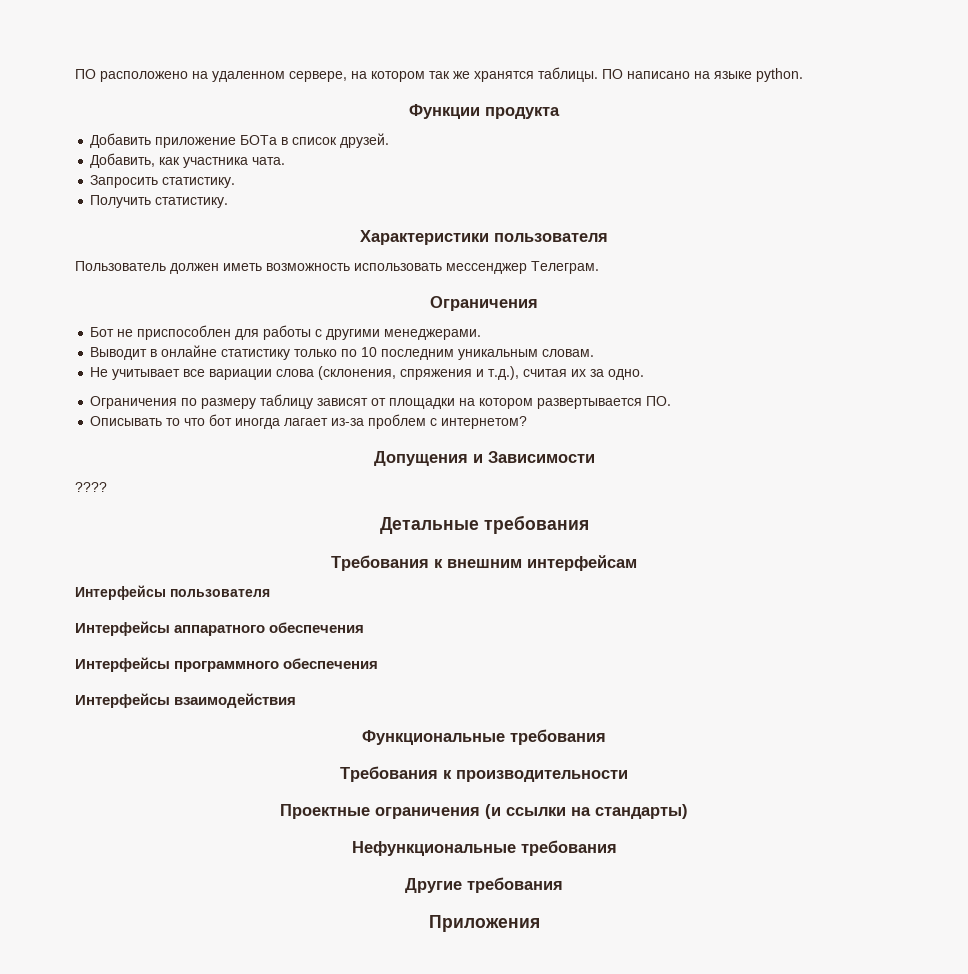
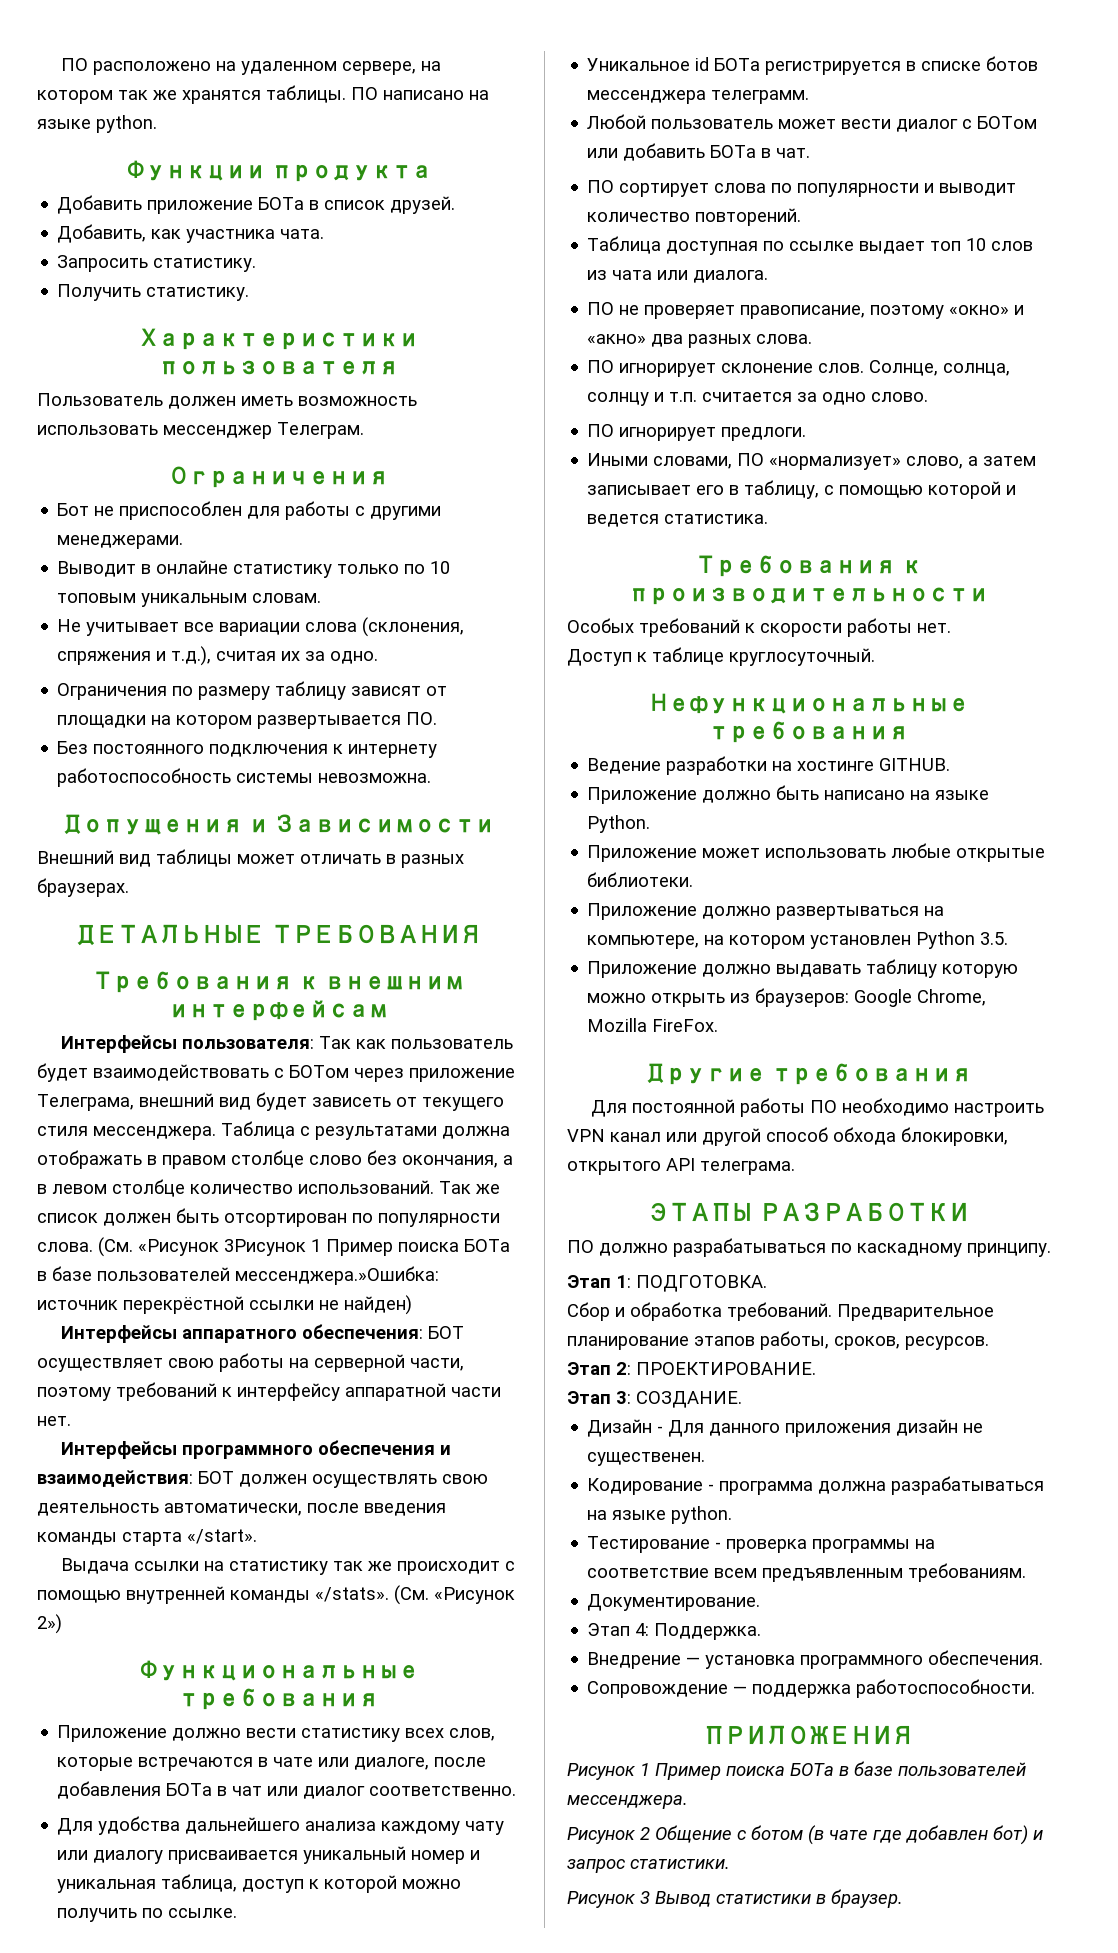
[381,349,455,360] последним -> [57,593,137,603] топовым
[90,414,528,429] [373,451,595,466] [75,482,107,492] [379,515,589,534] Описывать то что бот иногда лагает из-за проблем с интернетом? // Допущения и Зависимости // ???? // Детальные требования -> [57,741,438,758] [57,768,432,787] [63,814,495,835] [37,849,464,868] [37,878,129,897] [76,924,482,946] Без постоянного подключения к интернету работоспособность системы невозможна. // Допущения и Зависимости // Внешний вид таблицы может отличать в разных браузерах. // ДЕТАЛЬНЫЕ ТРЕБОВАНИЯ
[170,589,270,597] [75,621,365,636] [75,657,379,672] [75,693,297,708] [362,729,606,745] [340,766,628,782] [280,804,688,819] [351,840,617,856] [405,877,563,893] [428,915,540,932] пользователя // Интерфейсы аппаратного обеспечения // Интерфейсы программного обеспечения // Интерфейсы взаимодействия // Функциональные требования // Требования к производительности // Проектные ограничения (и ссылки на стандарты) // Нефункциональные требования // Другие требования // Приложения -> [182,1036,514,1049] [37,1063,515,1082] [37,1092,504,1111] [37,1121,510,1140] [37,1150,513,1169] [37,1179,500,1197] [37,1208,500,1227] [37,1237,510,1257] [37,1266,439,1285] [37,1295,412,1315] [61,1324,465,1343] [37,1353,464,1372] [37,1382,501,1401] [37,1416,71,1426] [61,1440,452,1459] [37,1470,488,1488] [37,1503,446,1516] [37,1529,257,1546] [61,1558,516,1575] [37,1585,515,1605] [37,1614,62,1634] [139,1660,419,1681] [179,1688,379,1710] [57,1725,496,1742] [57,1757,487,1771] [57,1781,517,1799] [57,1816,505,1835] [57,1846,481,1864] [57,1874,462,1893] [57,1908,238,1922] [587,56,1039,75] [587,90,810,104] [587,114,1038,132] [587,143,811,161] [587,180,1017,197] [587,208,802,226] [587,236,1034,255] [587,270,769,283] [587,302,1025,319] [587,334,813,348] [587,360,1011,377] [587,392,929,406] [587,424,807,441] [587,453,1037,470] [587,480,1017,499] [587,514,769,527] [696,555,922,577] [629,587,989,605] [567,618,951,637] [567,647,875,666] [649,693,969,714] [709,721,909,743] [587,756,951,775] [587,785,990,804] [587,815,651,833] [587,843,1046,862] [587,872,694,887] [587,903,945,920] [587,931,1009,949] [587,959,1019,978] [587,988,987,1007] [587,1018,719,1032] [646,1063,972,1085] [591,1098,1045,1117] [567,1127,1008,1146] [567,1158,795,1175] [648,1202,970,1222] [567,1238,1051,1257] [567,1275,767,1292] [567,1302,994,1321] [567,1331,989,1350] [567,1362,816,1375] [567,1391,742,1408] [587,1419,984,1437] [587,1452,706,1466] [587,1476,1045,1495] [587,1506,733,1524] [587,1536,936,1553] [587,1563,1027,1582] [587,1594,761,1611] [587,1623,762,1640] [587,1650,1044,1669] [587,1679,1036,1698] [704,1725,914,1745] [567,1761,1026,1780] [567,1795,688,1809] [567,1825,1043,1845] [567,1859,730,1873] [567,1889,903,1908] пользователя: Так как пользователь будет взаимодействовать с БОТом через приложение Телеграма, внешний вид будет зависеть от текущего стиля мессенджера. Таблица с результатами должна отображать в правом столбце слово без окончания, а в левом столбце количество использований. Так же список должен быть отсортирован по популярности слова. (См. «Рисунок 3Рисунок 1 Пример поиска БОТа в базе пользователей мессенджера.»Ошибка: источник перекрёстной ссылки не найден) // Интерфейсы аппаратного обеспечения: БОТ осуществляет свою работы на серверной части, поэтому требований к интерфейсу аппаратной части нет. // Интерфейсы программного обеспечения и взаимодействия: БОТ должен осуществлять свою деятельность автоматически, после введения команды старта «/start». // Выдача ссылки на статистику так же происходит с помощью внутренней команды «/stats». (См. «Рисунок 2») // Функциональные требования // Приложение должно вести статистику всех слов, которые встречаются в чате или диалоге, после добавления БОТа в чат или диалог соответственно. // Для удобства дальнейшего анализа каждому чату или диалогу присваивается уникальный номер и уникальная таблица, доступ к которой можно получить по ссылке. // Уникальное id БОТа регистрируется в списке ботов мессенджера телеграмм. // Любой пользователь может вести диалог с БОТом или добавить БОТа в чат. // ПО сортирует слова по популярности и выводит количество повторений. // Таблица доступная по ссылке выдает топ 10 слов из чата или диалога. // ПО не проверяет правописание, поэтому «окно» и «акно» два разных слова. // ПО игнорирует склонение слов. Солнце, солнца, солнцу и т.п. считается за одно слово. // ПО игнорирует предлоги. // Иными словами, ПО «нормализует» слово, а затем записывает его в таблицу, с помощью которой и ведется статистика. // Требования к производительности // Особых требований к скорости работы нет. // Доступ к таблице круглосуточный. // Нефункциональные требования // Ведение разработки на хостинге GITHUB. // Приложение должно быть написано на языке Python. // Приложение может использовать любые открытые библиотеки. // Приложение должно развертываться на компьютере, на котором установлен Python 3.5. // Приложение должно выдавать таблицу которую можно открыть из браузеров: Google Chrome, Mozilla FireFox. // Другие требования // Для постоянной работы ПО необходимо настроить VPN канал или другой способ обхода блокировки, открытого API телеграма. // ЭТАПЫ РАЗРАБОТКИ // ПО должно разрабатываться по каскадному принципу. // Этап 1: ПОДГОТОВКА. // Сбор и обработка требований. Предварительное планирование этапов работы, сроков, ресурсов. // Этап 2: ПРОЕКТИРОВАНИЕ. // Этап 3: СОЗДАНИЕ. // Дизайн - Для данного приложения дизайн не существенен. // Кодирование - программа должна разрабатываться на языке python. // Тестирование - проверка программы на соответствие всем предъявленным требованиям. // Документирование. // Этап 4: Поддержка. // Внедрение — установка программного обеспечения. // Сопровождение — поддержка работоспособности. // ПРИЛОЖЕНИЯ // Рисунок 1 Пример поиска БОТа в базе пользователей мессенджера. // Рисунок 2 Общение с ботом (в чате где добавлен бот) и запрос статистики. // Рисунок 3 Вывод статистики в браузер.

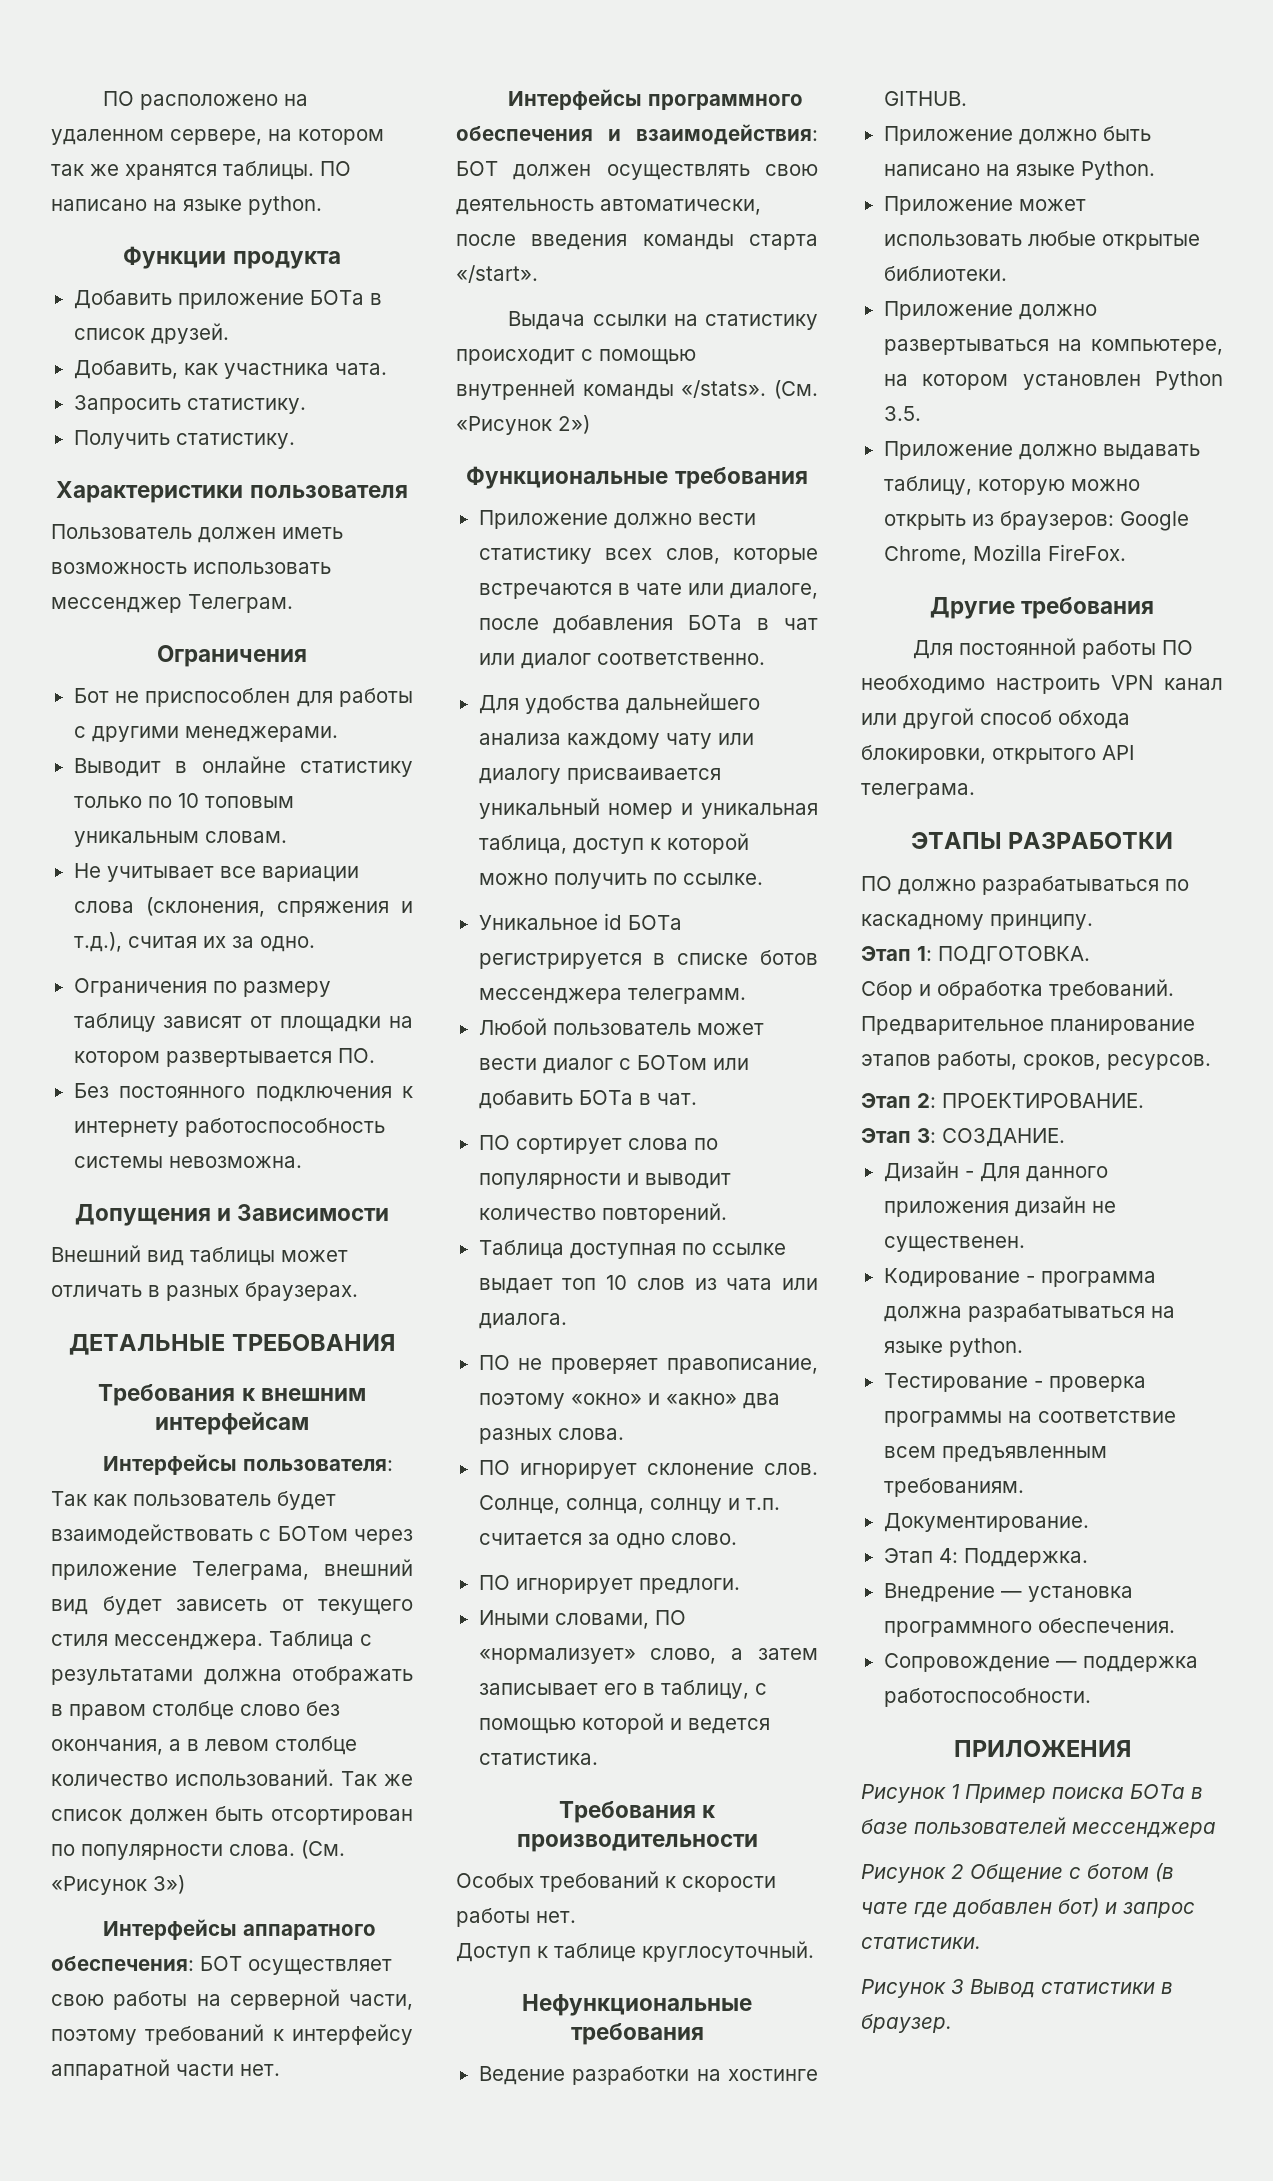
[224,1239,510,1256] [37,1266,439,1285] [37,1295,412,1315] 3Рисунок 1 Пример поиска БОТа в базе пользователей мессенджера.»Ошибка: источник перекрёстной ссылки не найден) -> [153,1875,185,1894] 3»)
[333,1561,393,1571] так же -> (818, 322) none
[866,959,938,978] таблицу -> [883,476,972,495] таблицу,
[567,1795,688,1809] мессенджера. -> [1072,1822,1216,1838] мессенджера

